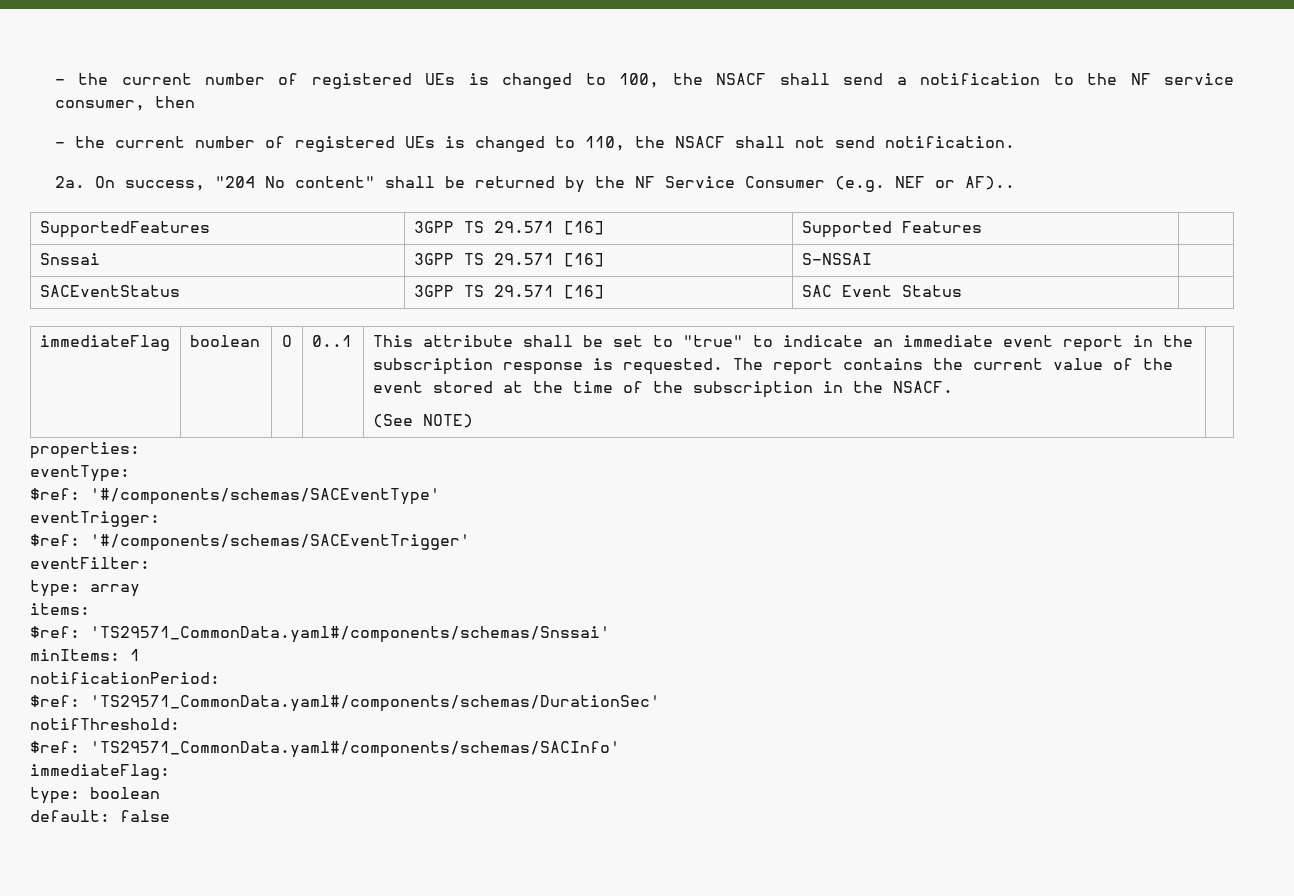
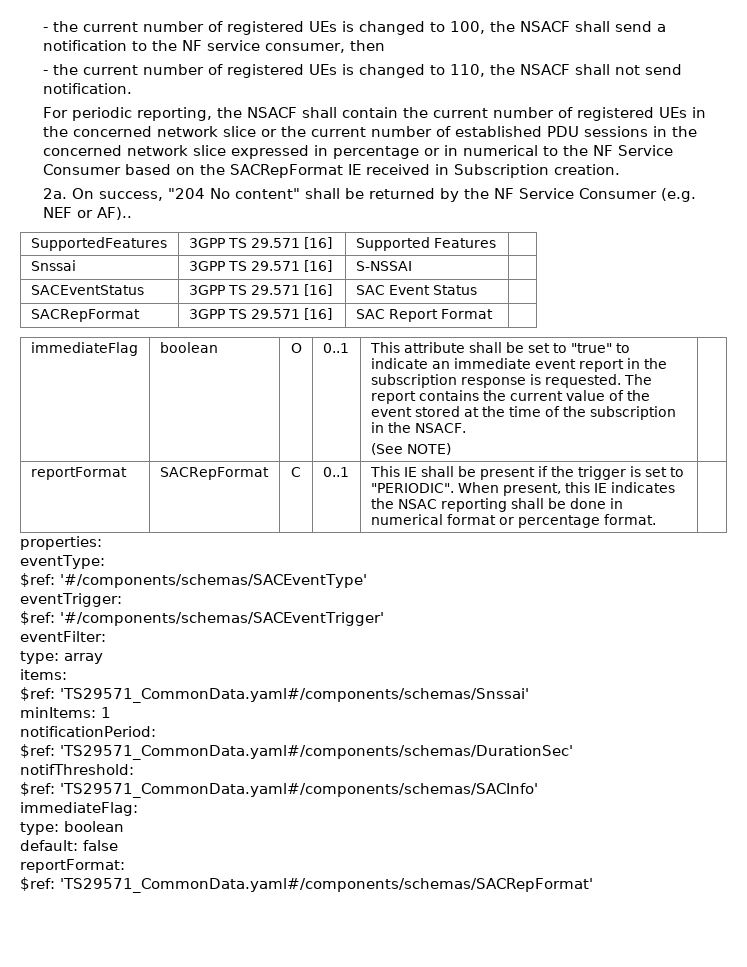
(1015, 142) none -> [42,107,706,121] [42,126,697,137] [42,145,673,159] [42,164,620,178] // For periodic reporting, the NSACF shall contain the current number of registered UEs in the concerned network slice or the current number of established PDU sessions in the concerned network slice expressed in percentage or in numerical to the NF Service Consumer based on the SACRepFormat IE received in Subscription creation.
(962, 291) none -> [30,309,140,322] [188,308,332,320] [355,309,493,322] // SACRepFormat | 3GPP TS 29.571 [16] | SAC Report Format |
(473, 421) none -> [30,467,127,480] [159,467,269,480] [291,467,301,477] [322,467,349,477] [369,466,684,480] [370,482,675,496] [370,498,623,512] [370,514,656,528] // reportFormat | SACRepFormat | C | 0..1 | This IE shall be present if the trigger is set to "PERIODIC". When present, this IE indicates the NSAC reporting shall be done in numerical format or percentage format. |
(170, 816) none -> [20,859,125,873] [20,877,593,893] // reportFormat: // $ref: 'TS29571_CommonData.yaml#/components/schemas/SACRepFormat'

